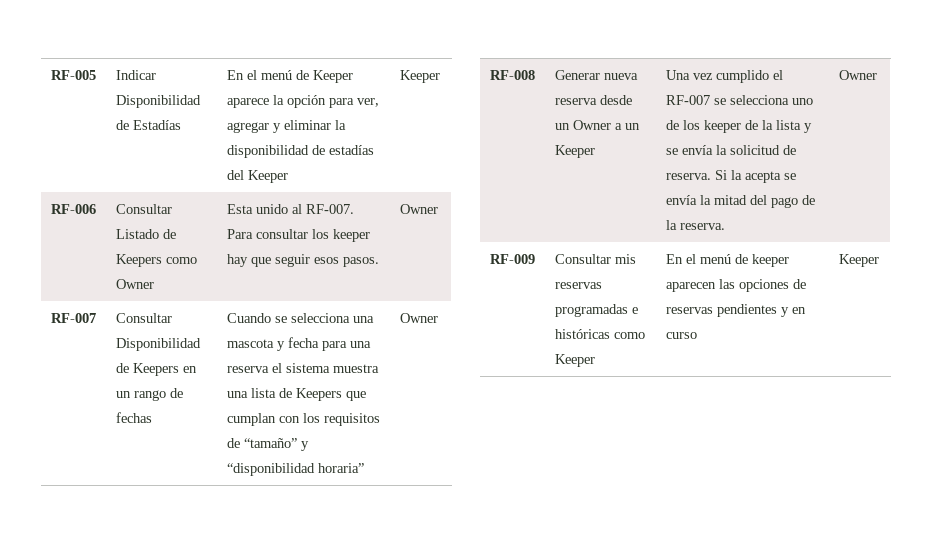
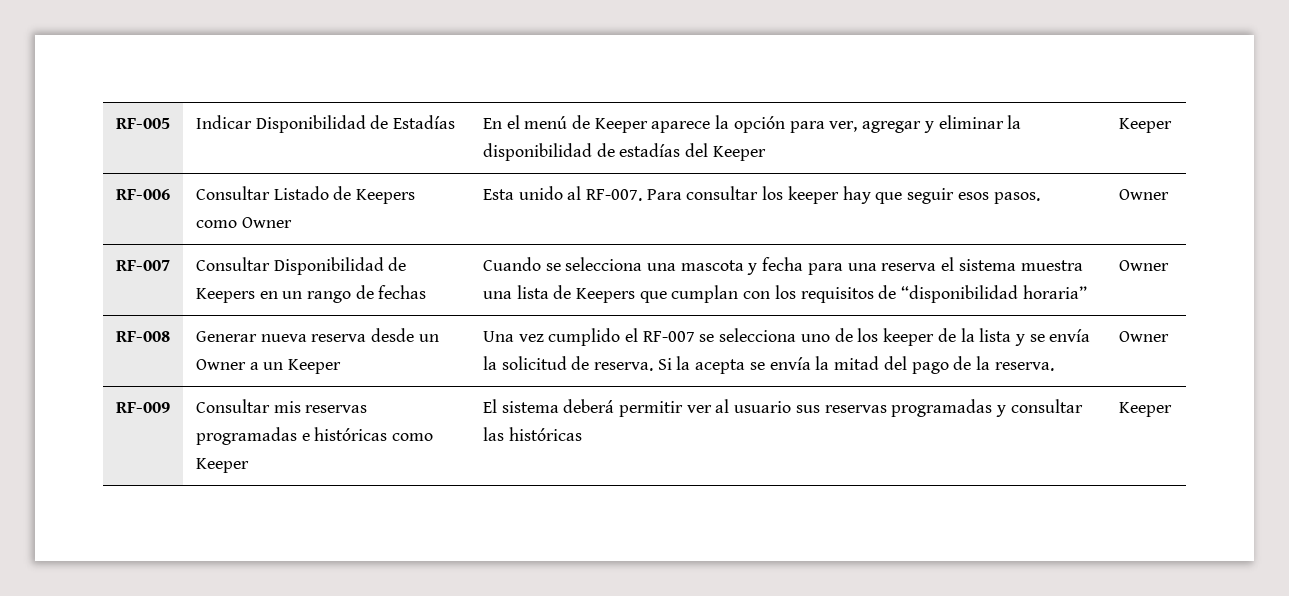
[243,438,309,451] “tamaño” y -> (897, 292) none
[665,254,789,267] [665,279,806,292] [665,304,806,317] [665,332,697,339] En el menú de keeper aparecen las opciones de reservas pendientes y en curso -> [482,399,1083,417] [482,427,582,441] El sistema deberá permitir ver al usuario sus reservas programadas y consultar las históricas

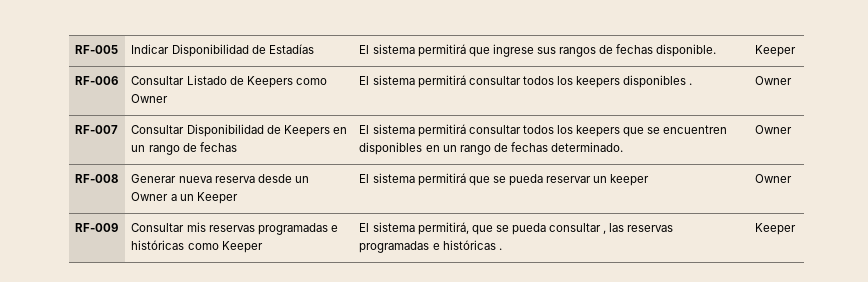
[482,115,1022,133] [482,143,766,161] En el menú de Keeper aparece la opción para ver, agregar y eliminar la disponibilidad de estadías del Keeper -> [359,44,717,57] El sistema permitirá que ingrese sus rangos de fechas disponible.
[482,186,1040,204] Esta unido al RF-007. Para consultar los keeper hay que seguir esos pasos. -> [359,75,693,88] El sistema permitirá consultar todos los keepers disponibles .
[482,257,1083,275] [482,285,1087,303] Cuando se selecciona una mascota y fecha para una reserva el sistema muestra una lista de Keepers que cumplan con los requisitos de “disponibilidad horaria” -> [359,124,728,137] [359,142,624,155] El sistema permitirá consultar todos los keepers que se encuentren disponibles en un rango de fechas determinado.
[482,328,1091,346] [482,356,1054,374] Una vez cumplido el RF-007 se selecciona uno de los keeper de la lista y se envía la solicitud de reserva. Si la acepta se envía la mitad del pago de la reserva. -> [359,173,650,186] El sistema permitirá que se pueda reservar un keeper
[563,399,1083,417] [482,427,582,441] deberá permitir ver al usuario sus reservas programadas y consultar las históricas -> [417,222,674,235] [359,240,502,253] permitirá, que se pueda consultar , las reservas programadas e históricas .

